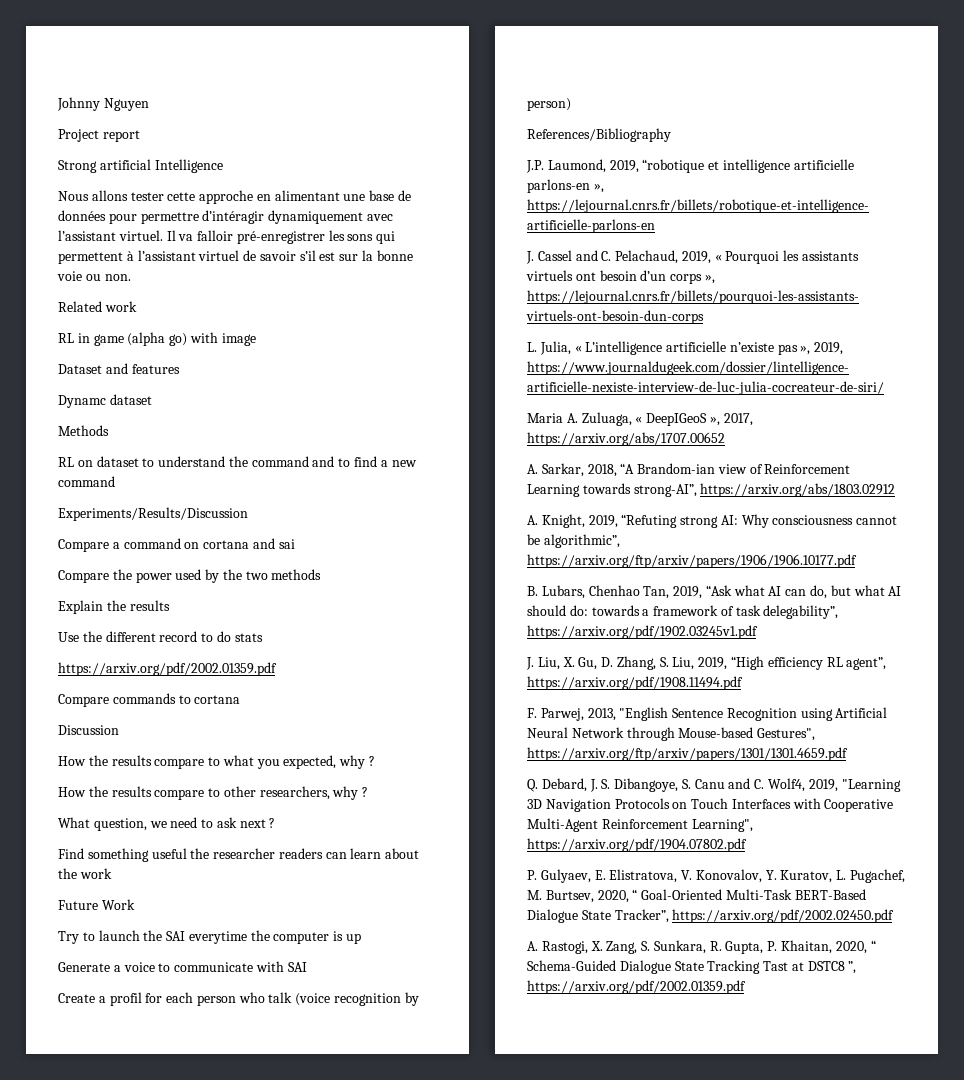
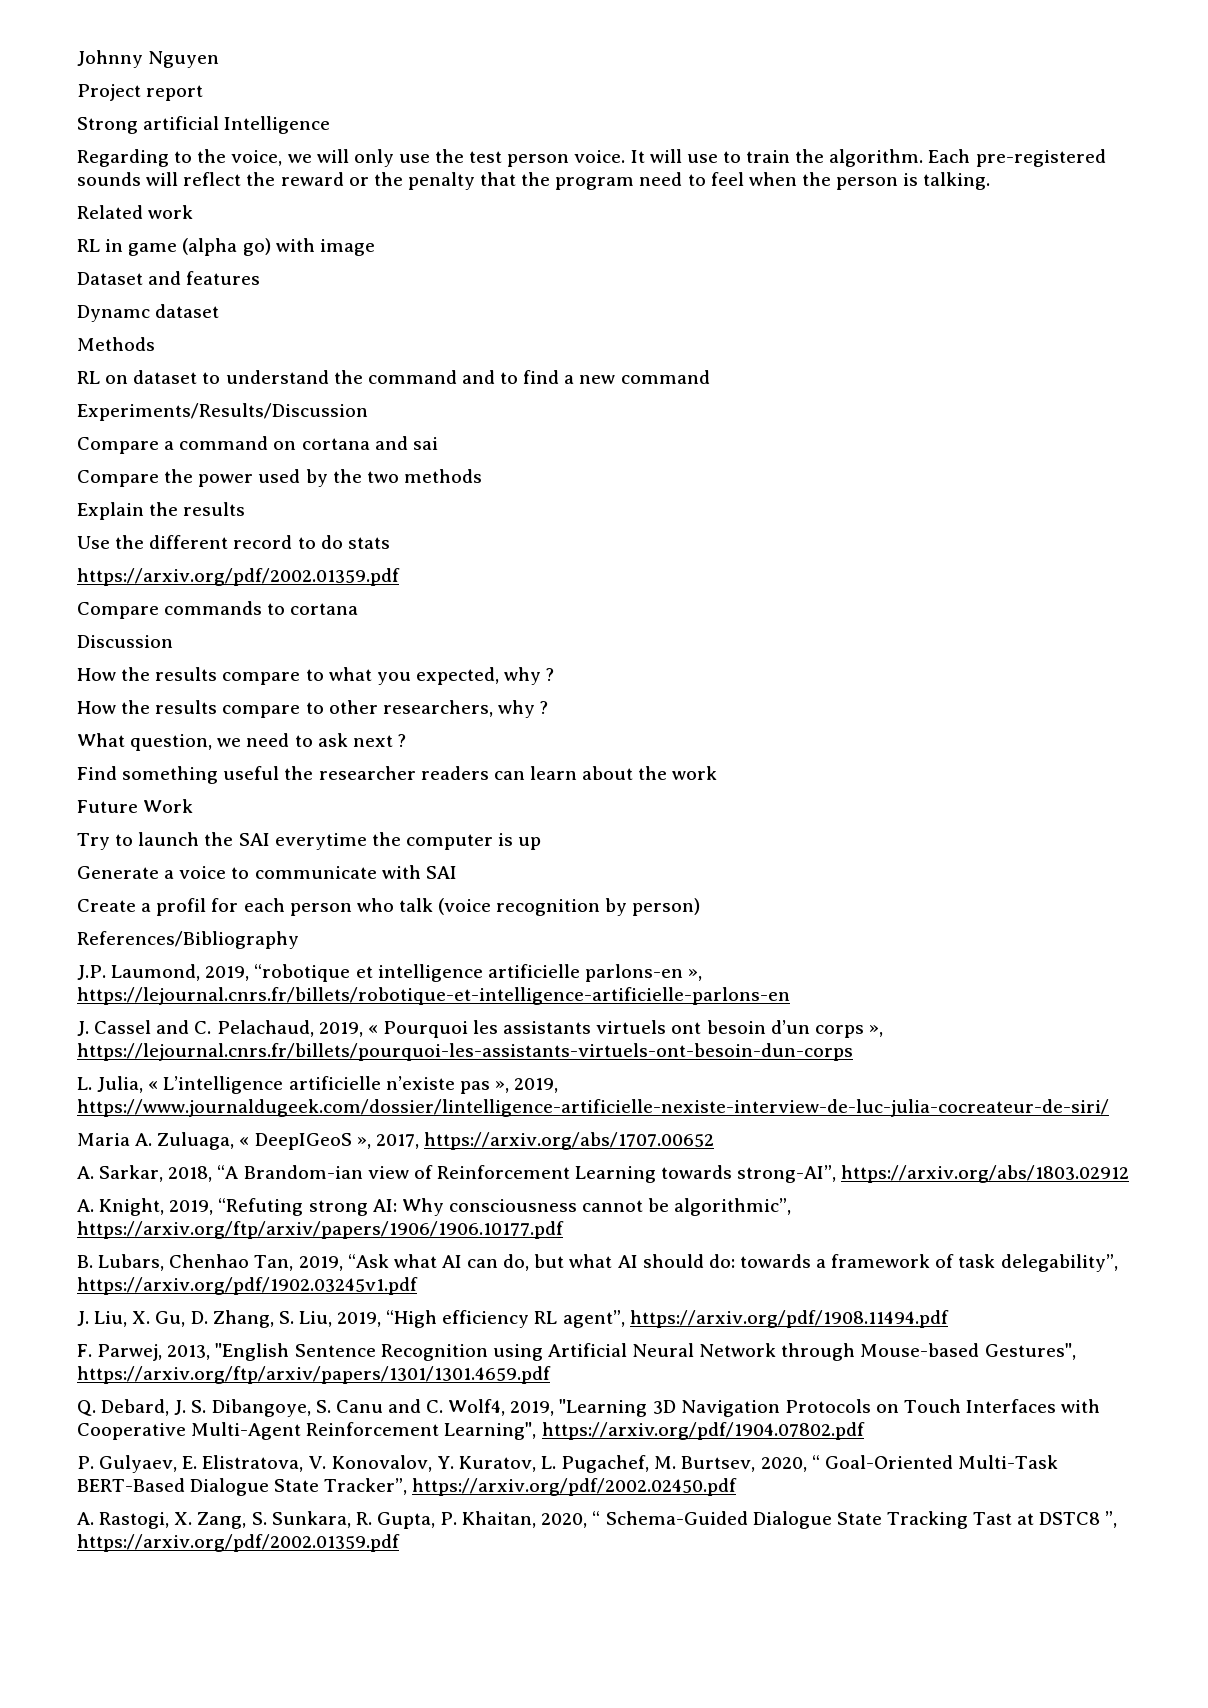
[58,190,412,204] [58,210,393,224] [58,230,396,244] [58,250,413,264] [57,271,131,281] Nous allons tester cette approche en alimentant une base de données pour permettre d’intéragir dynamiquement avec l’assistant virtuel. Il va falloir pré-enregistrer les sons qui permettent à l’assistant virtuel de savoir s’il est sur la bonne voie ou non. -> [77,149,1106,167] [77,172,991,190] Regarding to the voice, we will only use the test person voice. It will use to train the algorithm. Each pre-registered sounds will reflect the reward or the penalty that the program need to feel when the person is talking.

